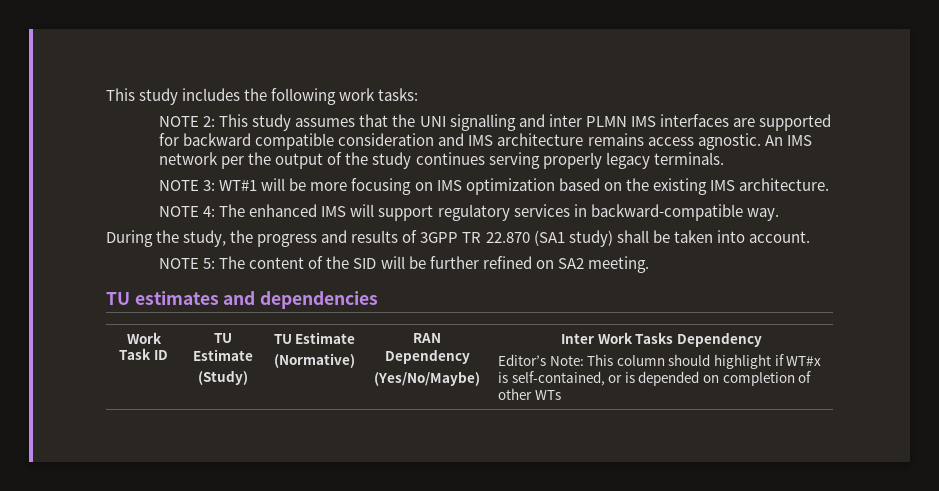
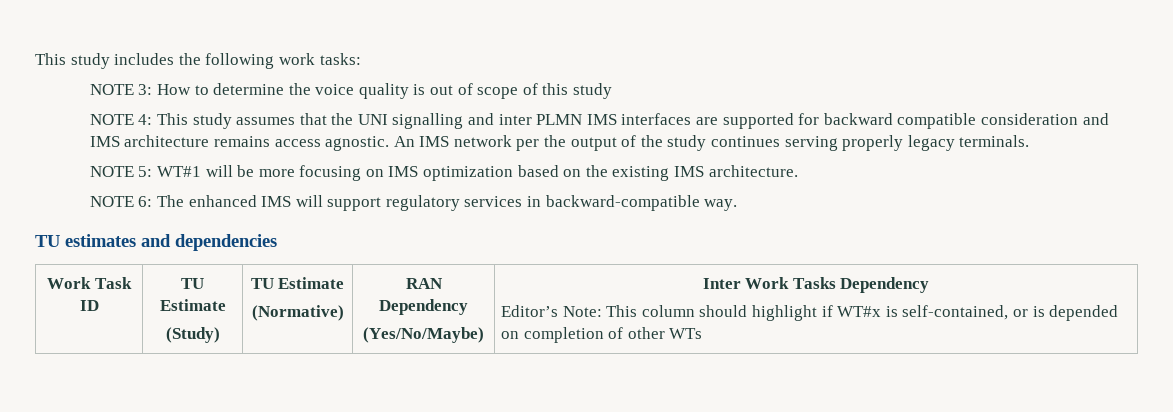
[203,116,216,127] 2: -> [138,83,612,99] [89,114,153,125] 3: How to determine the voice quality is out of scope of this study // NOTE 4:
[203,180,216,191] 3: -> [138,166,153,177] 5:
[203,206,216,217] 4: -> [138,196,153,207] 6:
[106,230,810,247] [159,256,649,273] // During the study, the progress and results of 3GPP TR 22.870 (SA1 study) shall be taken into account. // NOTE 5: The content of the SID will be further refined on SA2 meeting. -> (738, 205) none

